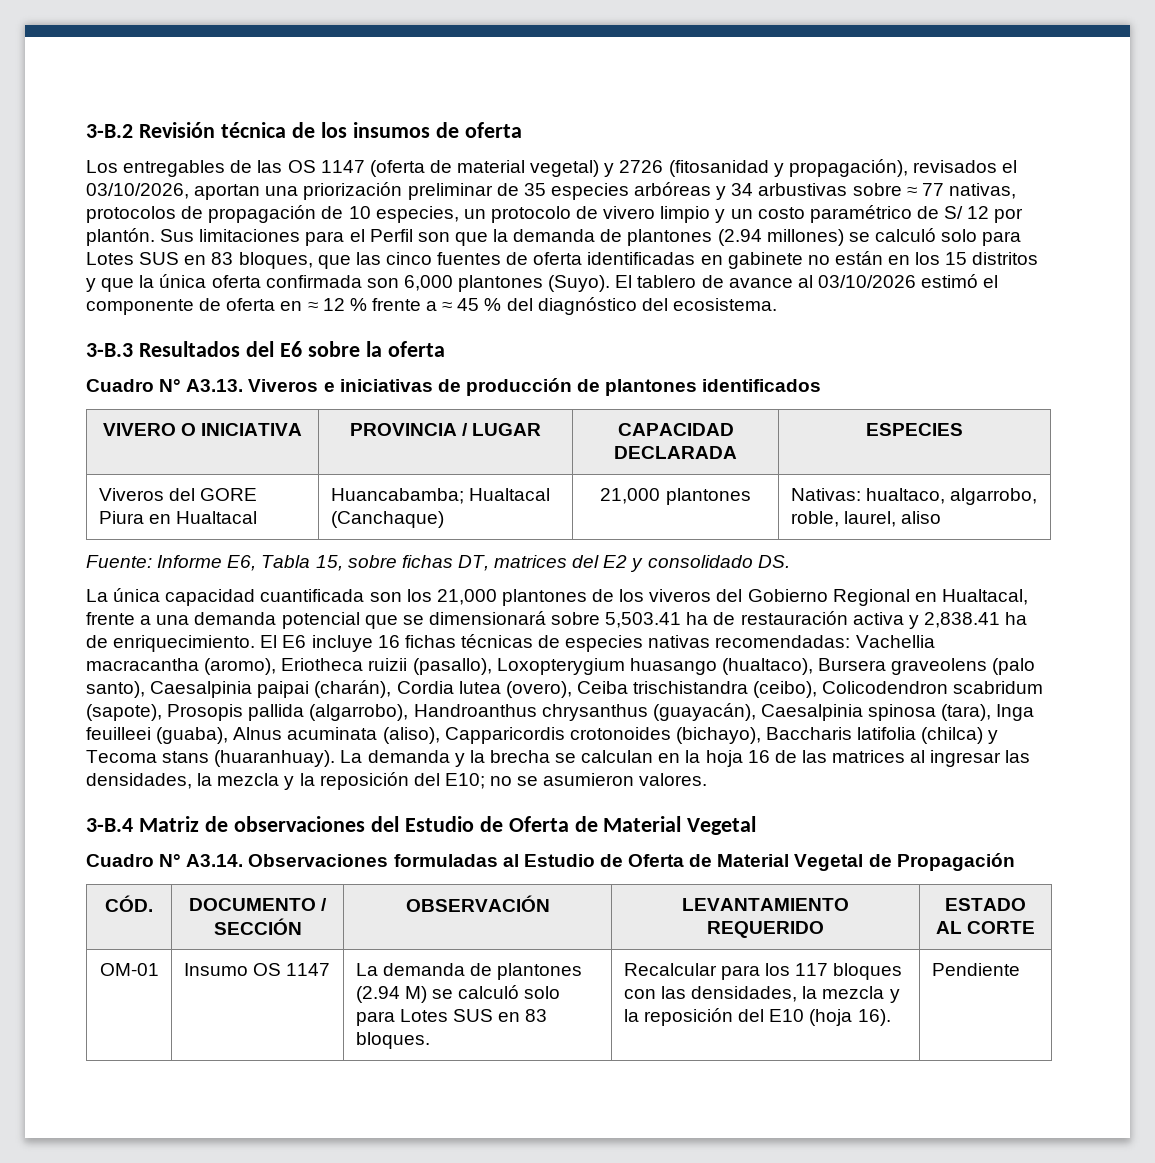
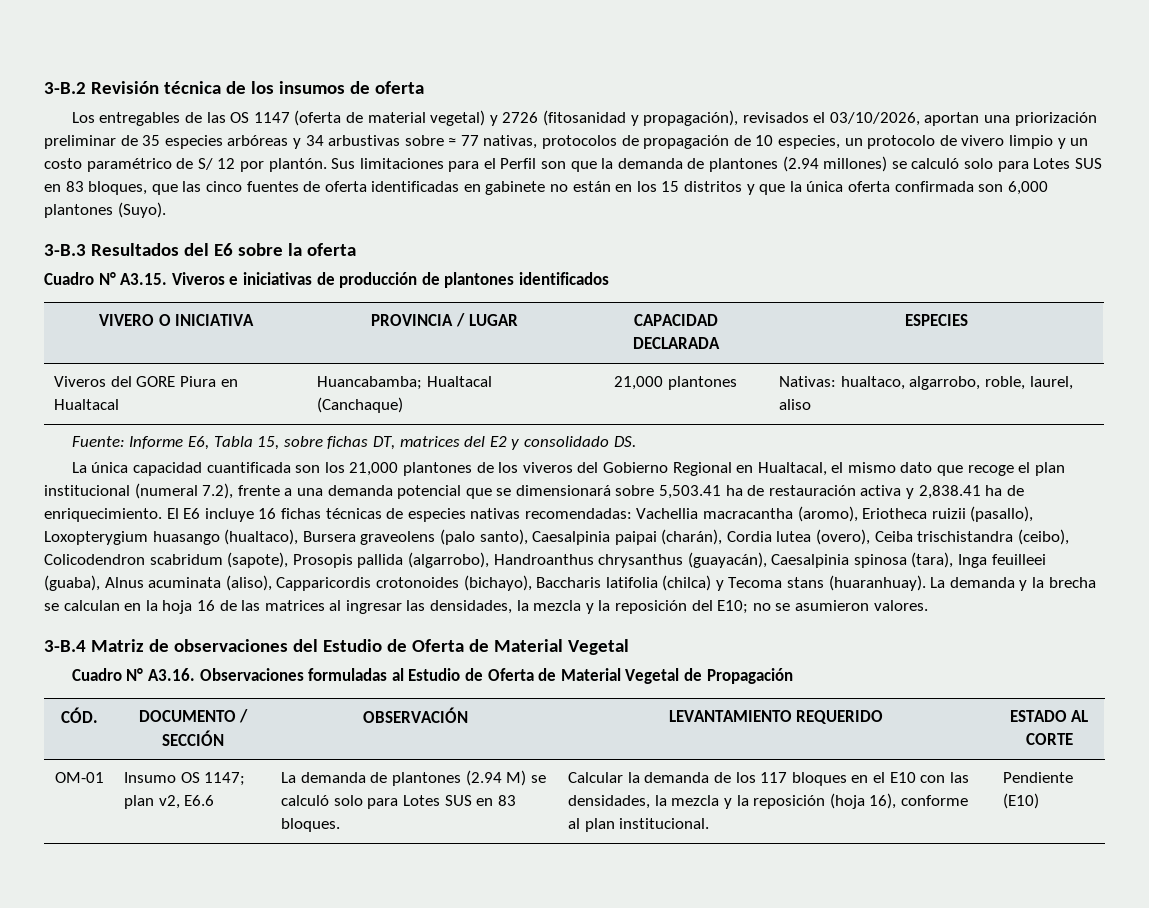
[615,274,999,288] [86,297,777,315] El tablero de avance al 03/10/2026 estimó el componente de oferta en ≈ 12 % frente a ≈ 45 % del diagnóstico del ecosistema. -> (166, 210) none
[186,379,244,392] A3.13. -> [120,273,168,285] A3.15.
(1028, 597) none -> [831,462,1065,476] [44,483,234,499] el mismo dato que recoge el plan institucional (numeral 7.2),
[186,854,244,867] A3.14. -> [148,668,196,681] A3.16.
[286,963,331,976] 1147 -> [204,772,246,786] [124,795,215,809] 1147; plan v2, E6.6
[623,963,903,980] Recalcular para los 117 bloques -> [568,772,916,786] Calcular la demanda de los 117 bloques en el E10
[738,1009,891,1026] del E10 (hoja 16). -> [829,793,968,809] [568,818,710,832] (hoja 16), conforme al plan institucional.
(1020, 969) none -> [1003,793,1040,809] (E10)

